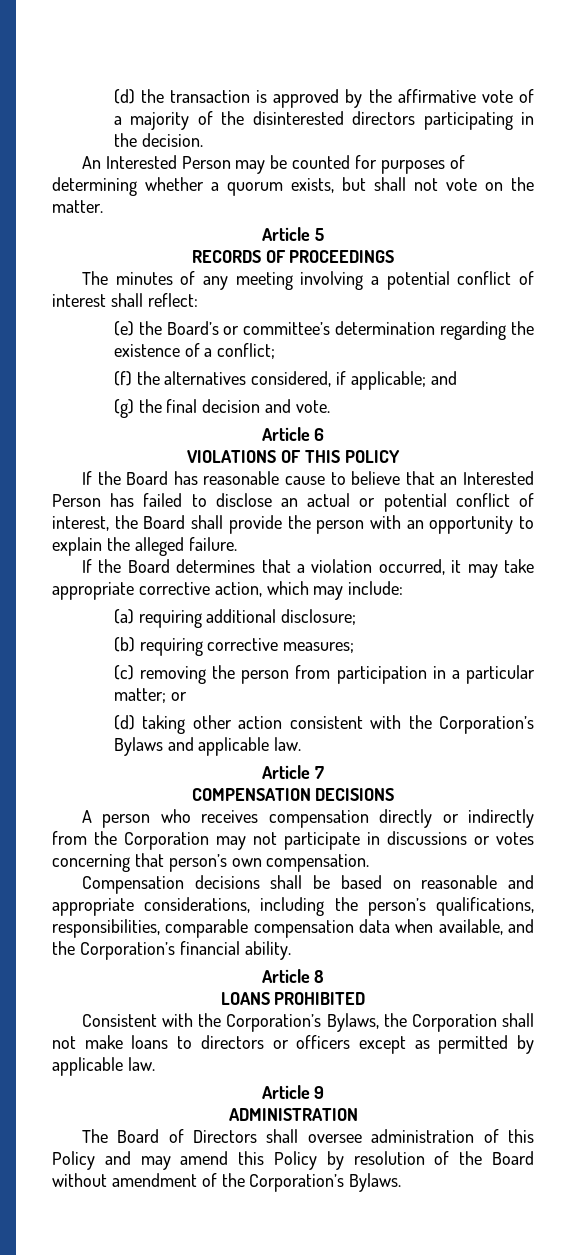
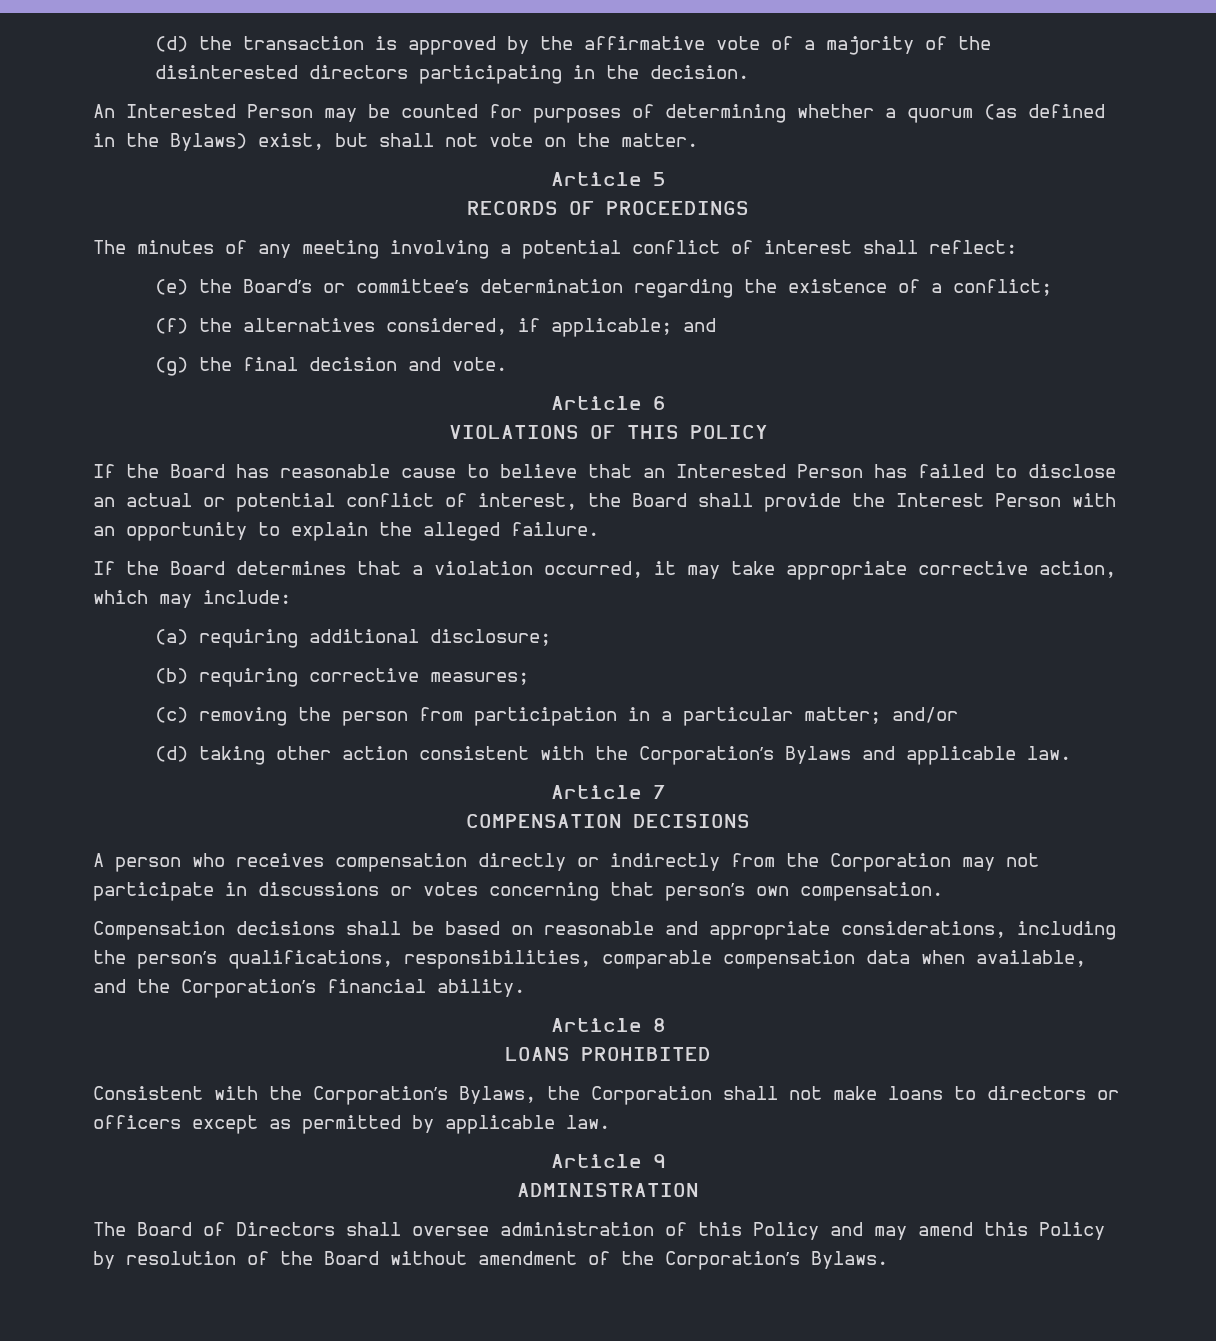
[291,178,334,193] exists, -> [984,104,1105,120] [93,133,324,151] (as defined in the Bylaws) exist,
[316,520,365,534] person -> [896,493,1061,507] Interest Person
[170,692,187,701] or -> [892,707,959,723] and/or

